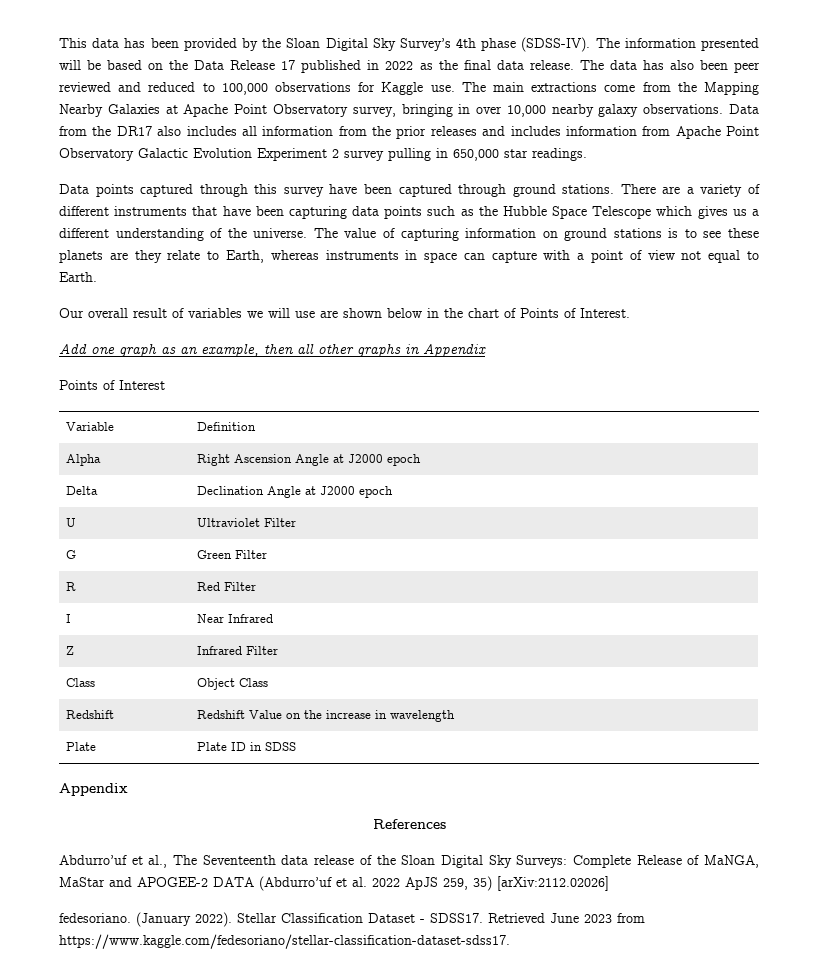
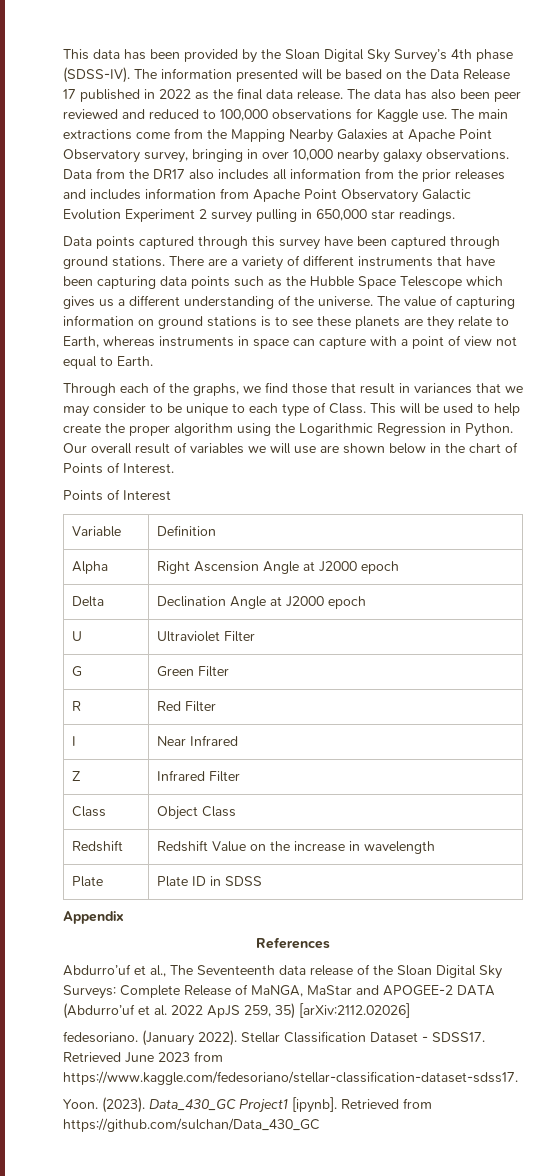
(97, 277) none -> [63,382,523,396] [63,402,520,417] [63,423,513,437] Through each of the graphs, we find those that result in variances that we may consider to be unique to each type of Class. This will be used to help create the proper algorithm using the Logarithmic Regression in Python.
[59,344,486,357] // Add one graph as an example, then all other graphs in Appendix -> (174, 468) none
(510, 941) none -> [63,1097,432,1113] [63,1118,320,1132] // Yoon. (2023). Data_430_GC Project1 [ipynb]. Retrieved from https://github.com/sulchan/Data_430_GC

